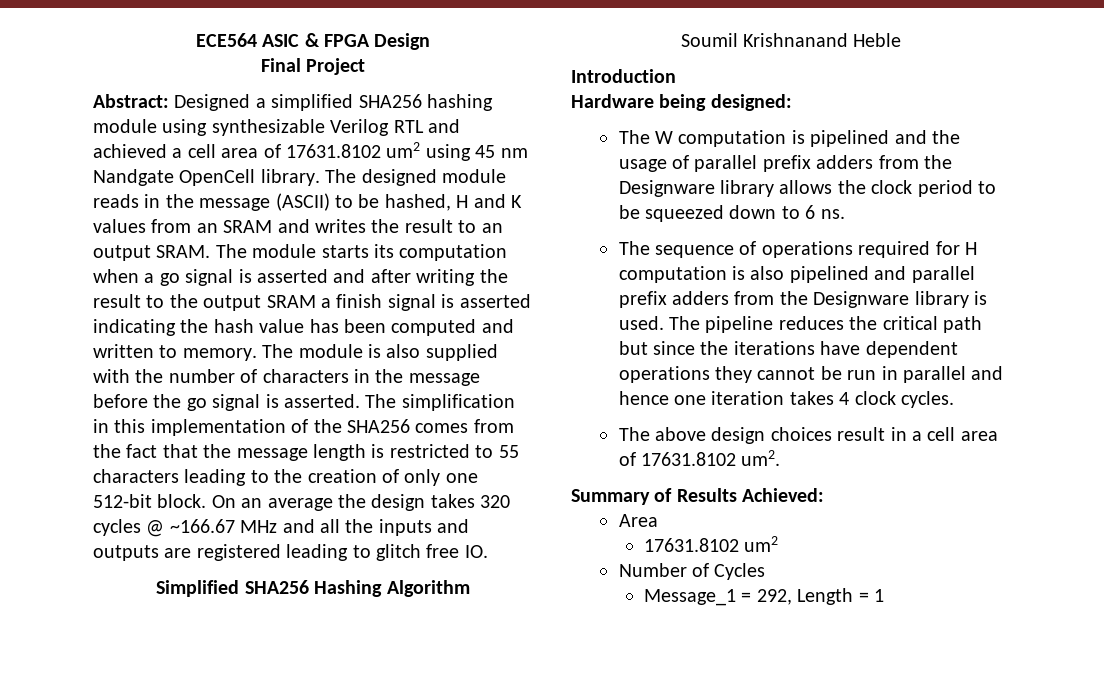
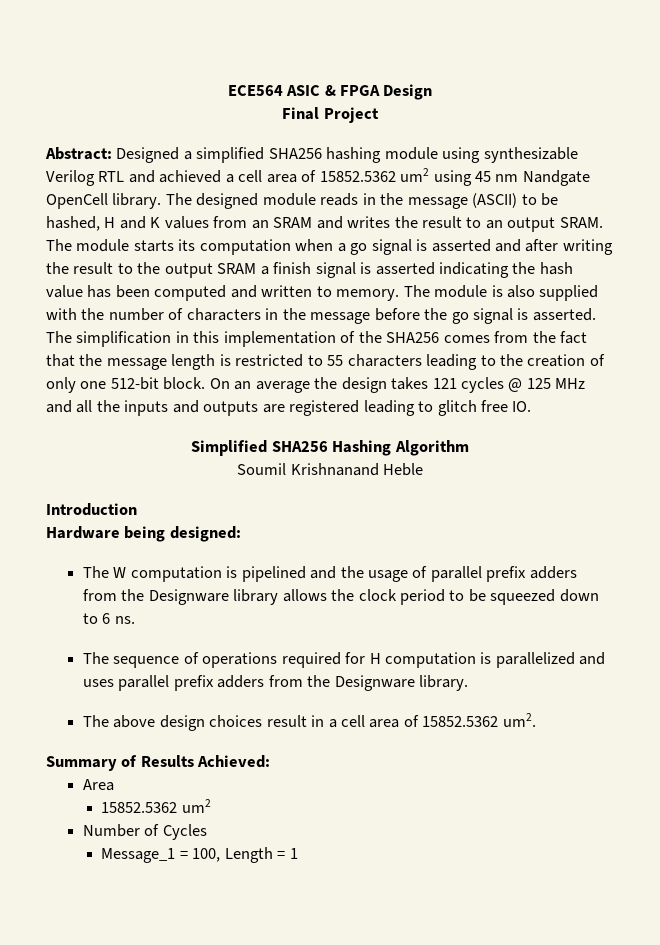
[286,144,381,158] 17631.8102 -> [319,171,396,182] 15852.5362
[480,495,511,508] 320 -> [432,378,457,389] 121
[169,519,235,533] ~166.67 -> [526,378,551,389] 125
[750,266,975,283] [618,291,987,308] [618,316,982,333] [618,341,958,358] [618,366,1004,383] [618,391,954,408] also pipelined and parallel prefix adders from the Designware library is used. The pipeline reduces the critical path but since the iterations have dependent operations they cannot be run in parallel and hence one iteration takes 4 clock cycles. -> [495,652,606,668] [82,675,469,691] parallelized and uses parallel prefix adders from the Designware library.
[640,452,736,466] 17631.8102 -> [422,716,499,727] 15852.5362
[643,538,739,552] 17631.8102 -> [101,802,178,813] 15852.5362
[756,589,792,605] 292, -> [192,848,221,862] 100,

